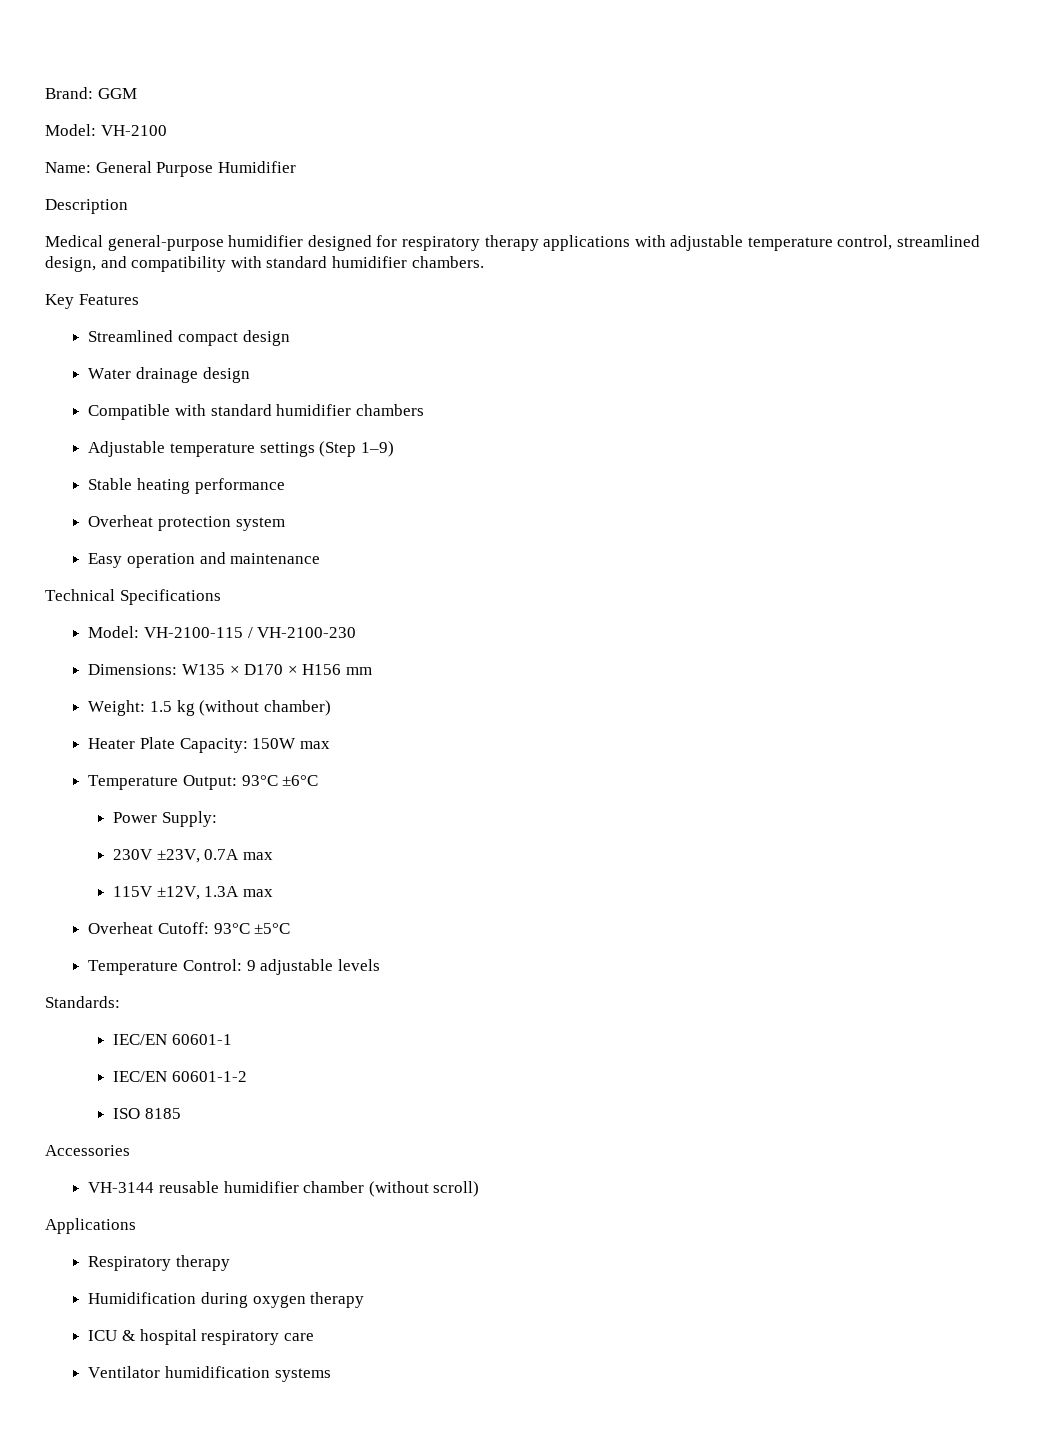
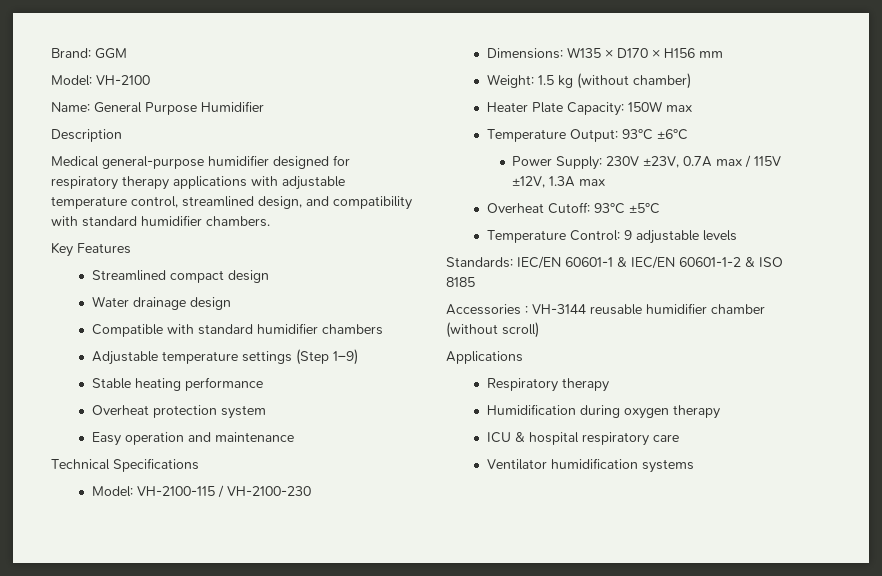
(217, 819) // -> (603, 163) none
(273, 856) // -> [745,155,752,168] /
(120, 1002) // -> (513, 262) none
(232, 1039) // -> [617,257,627,267] &
(247, 1076) // -> [745,257,755,267] &
(130, 1150) // -> [525,306,528,314] :

